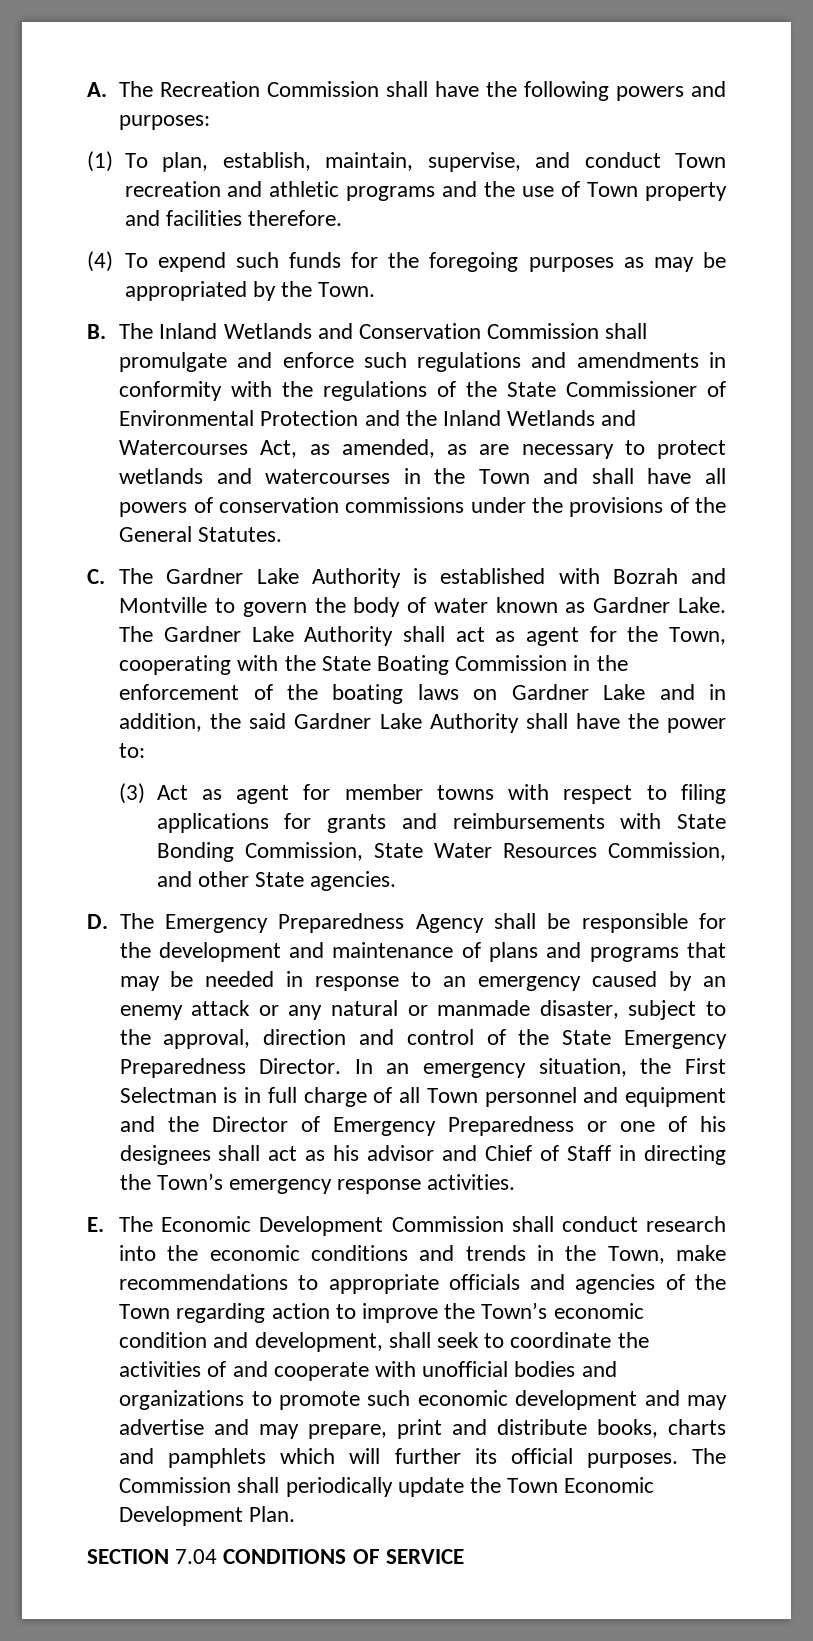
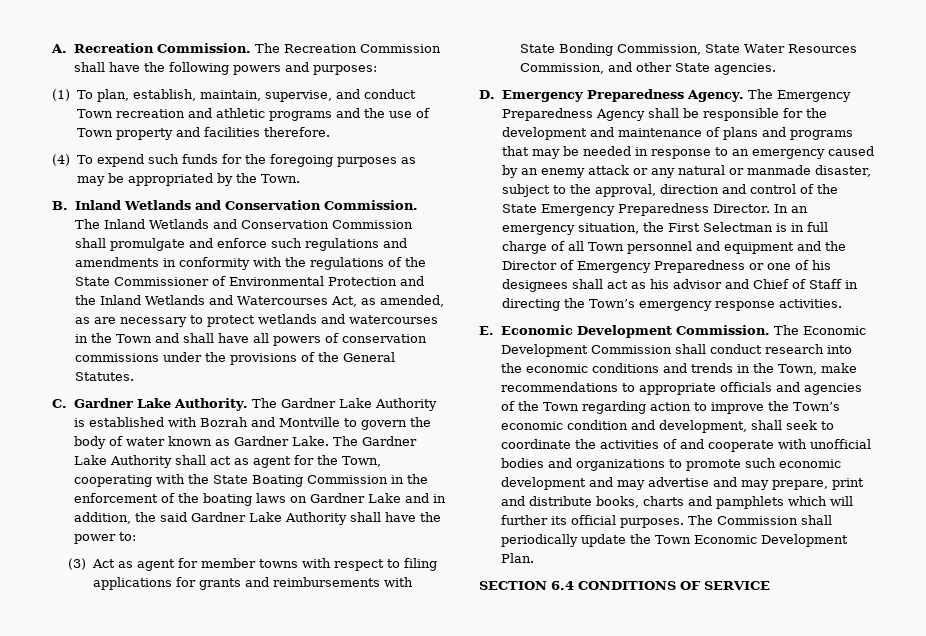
(107, 89) none -> [73,43,251,53] Recreation Commission.
(106, 331) none -> [74,200,419,210] Inland Wetlands and Conservation Commission.
(105, 576) none -> [73,398,249,411] Gardner Lake Authority.
(108, 921) none -> [501,89,745,102] Emergency Preparedness Agency.
(104, 1224) none -> [500,325,770,338] Economic Development Commission.
[175,1549,218,1564] 7.04 -> [551,581,574,590] 6.4

